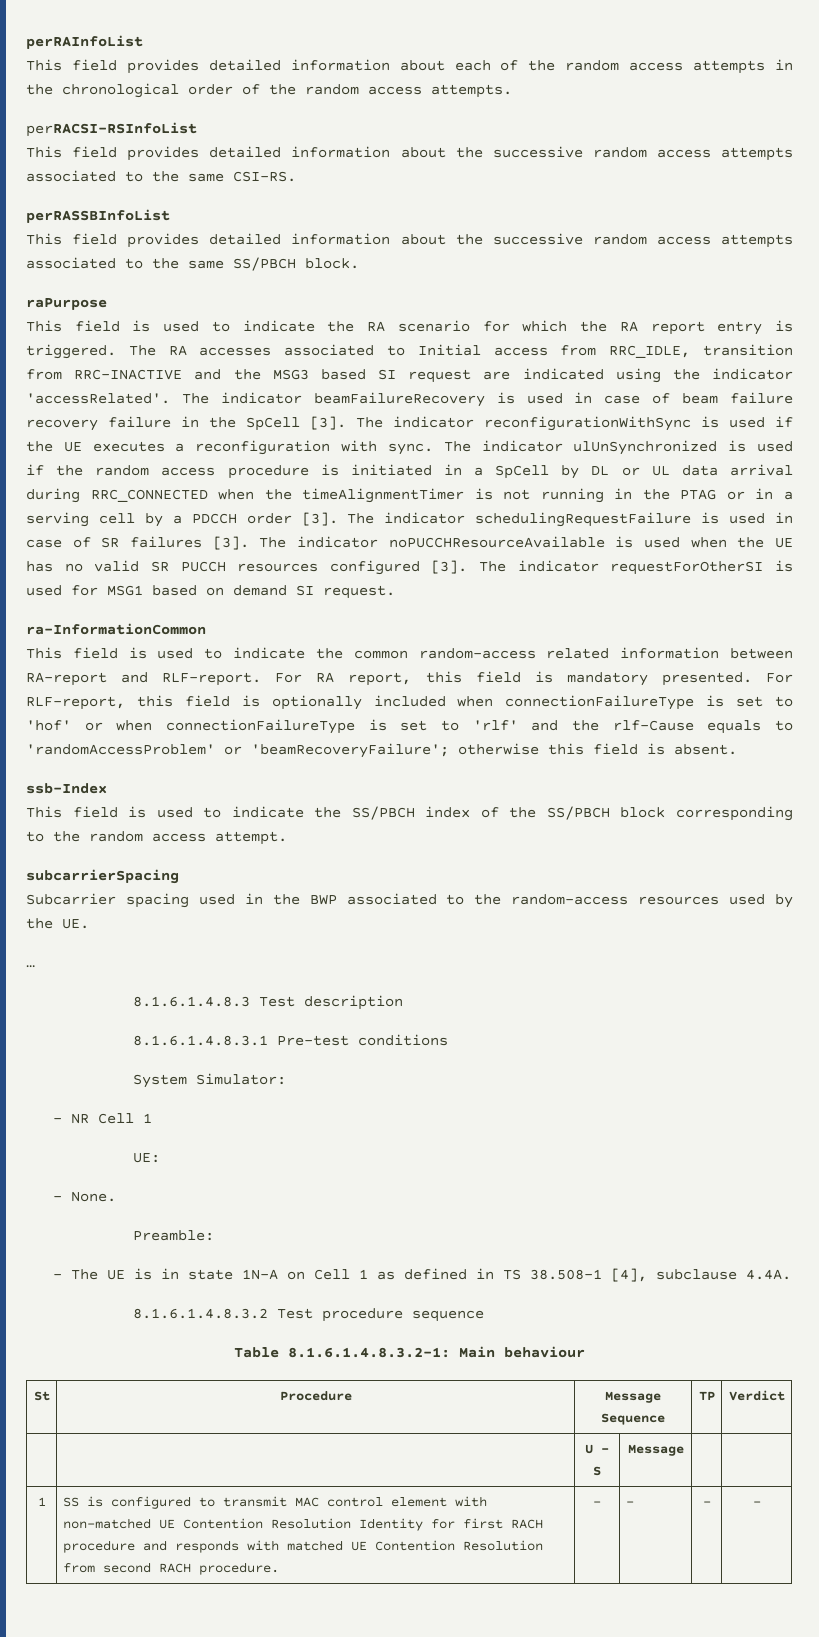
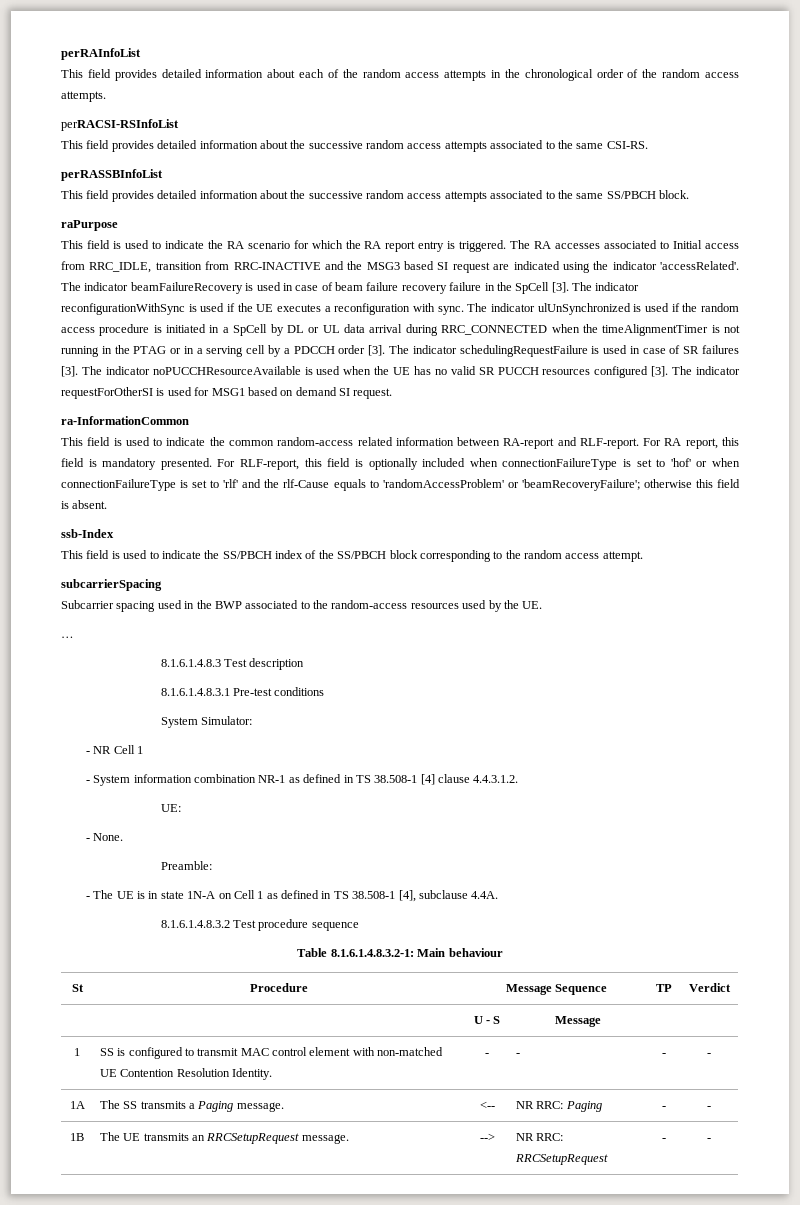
(152, 1118) none -> [85,774,519,786] // - System information combination NR-1 as defined in TS 38.508-1 [4] clause 4.4.3.1.2.
[358,1518,543,1531] [62,1540,543,1553] [62,1562,279,1575] [593,1501,601,1506] [625,1501,634,1506] Identity for first RACH procedure and responds with matched UE Contention Resolution from second RACH procedure. | - | - -> [231,1068,272,1080] [485,1053,489,1056] [515,1053,520,1056] [662,1053,666,1056] [707,1053,711,1056] [69,1101,85,1109] [99,1100,284,1112] [479,1101,495,1109] [515,1101,602,1112] [662,1106,666,1109] [707,1106,711,1109] [70,1133,84,1141] [99,1132,349,1144] [479,1133,495,1141] [515,1133,564,1141] [514,1154,608,1165] Identity. | - | - | - | - // 1A | The SS transmits a Paging message. | <-- | NR RRC: Paging | - | - // 1B | The UE transmits an RRCSetupRequest message. | --> | NR RRC: RRCSetupRequest

